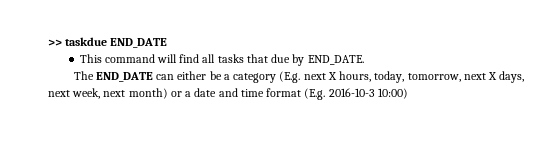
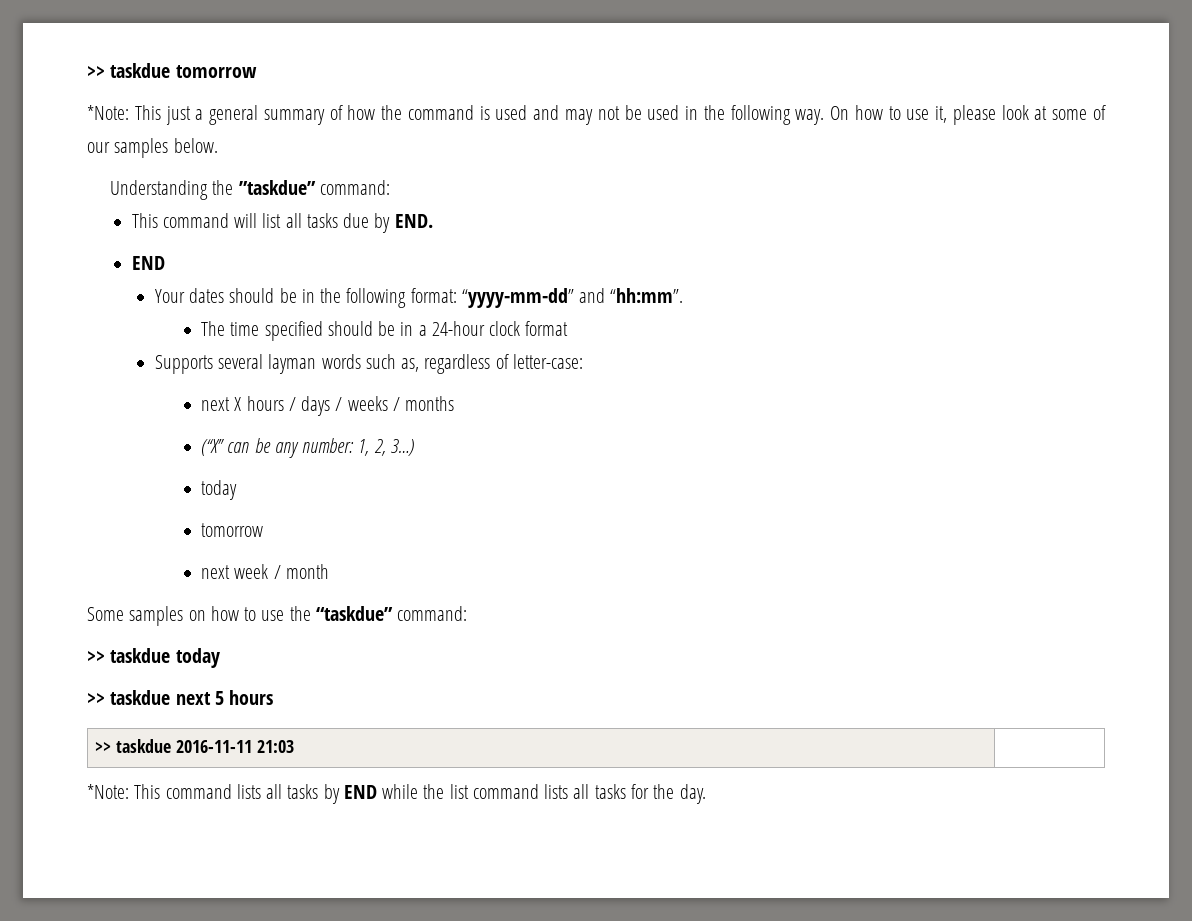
[48,37,168,48] >> taskdue END_DATE -> [87,63,257,78] [87,105,1106,125] [87,138,218,158] [110,180,390,200] >> taskdue tomorrow // *Note: This just a general summary of how the command is used and may not be used in the following way. On how to use it, please look at some of our samples below. // Understanding the ”taskdue” command:
[179,54,268,63] find all tasks that -> [262,213,338,228] list all tasks
[307,55,364,65] [73,71,525,83] [48,88,408,100] END_DATE. // The END_DATE can either be a category (E.g. next X hours, today, tomorrow, next X days, next week, next month) or a date and time format (E.g. 2016-10-3 10:00) -> [394,214,433,228] [131,256,165,270] [154,288,684,308] [201,321,569,341] [154,354,583,374] [201,396,455,416] [201,438,414,458] [201,480,238,500] [201,523,264,537] [201,564,329,579] [87,606,468,626] [87,648,220,668] [87,690,274,705] [95,739,294,753] [87,784,707,804] END. // END // Your dates should be in the following format: “yyyy-mm-dd” and “hh:mm”. // The time specified should be in a 24-hour clock format // Supports several layman words such as, regardless of letter-case: // next X hours / days / weeks / months // (“X” can be any number: 1, 2, 3…) // today // tomorrow // next week / month // Some samples on how to use the “taskdue” command: // >> taskdue today // >> taskdue next 5 hours // >> taskdue 2016-11-11 21:03 | // *Note: This command lists all tasks by END while the list command lists all tasks for the day.

